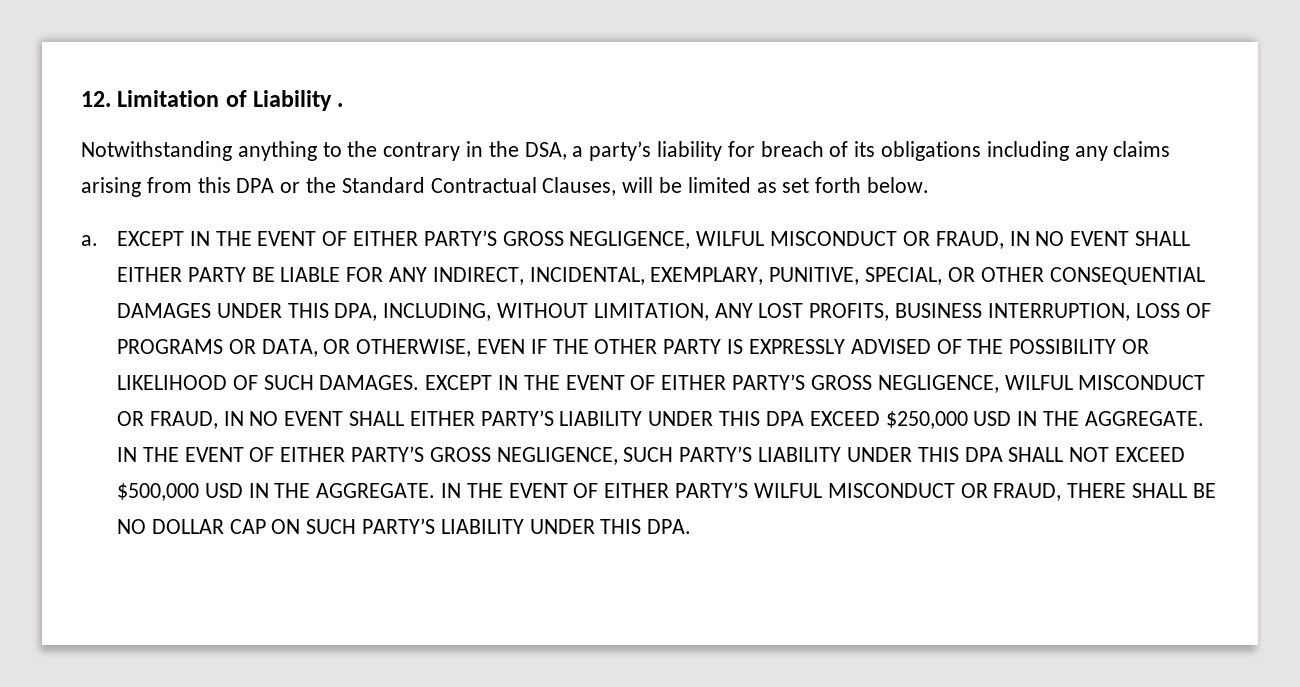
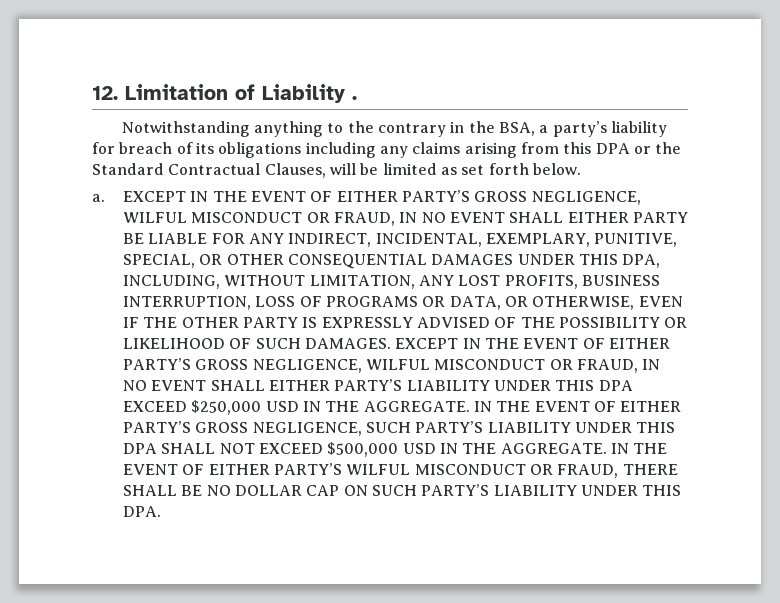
[524,142,567,160] DSA, -> [498,122,535,136] BSA,

